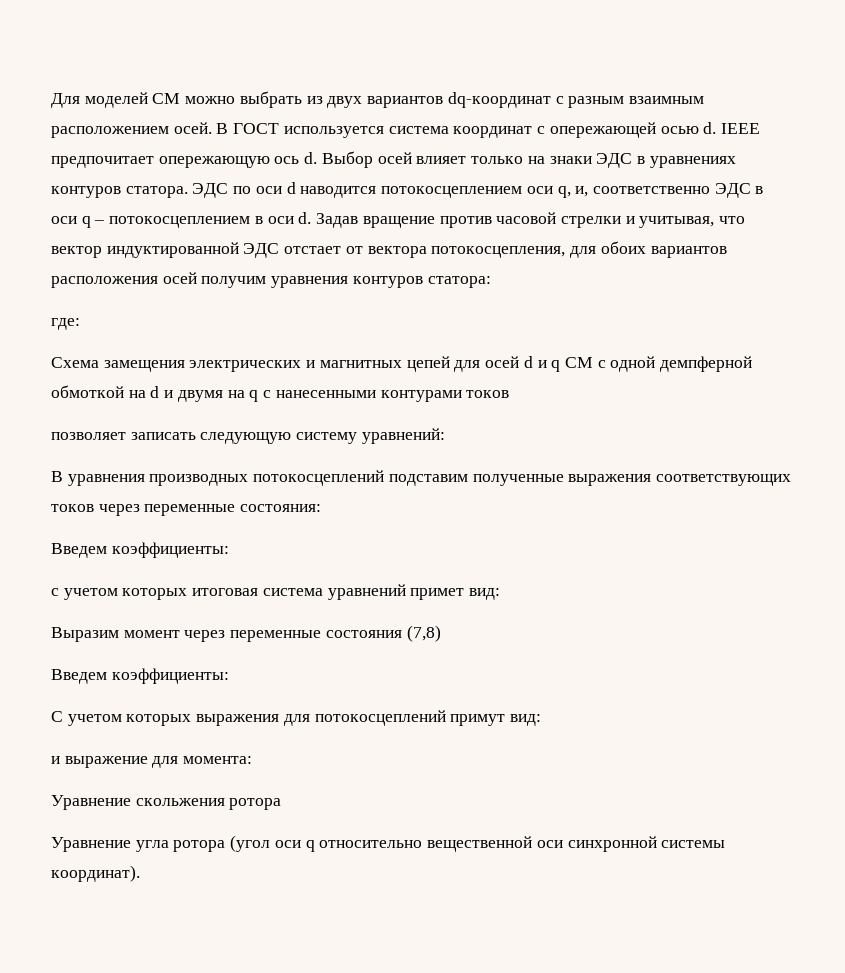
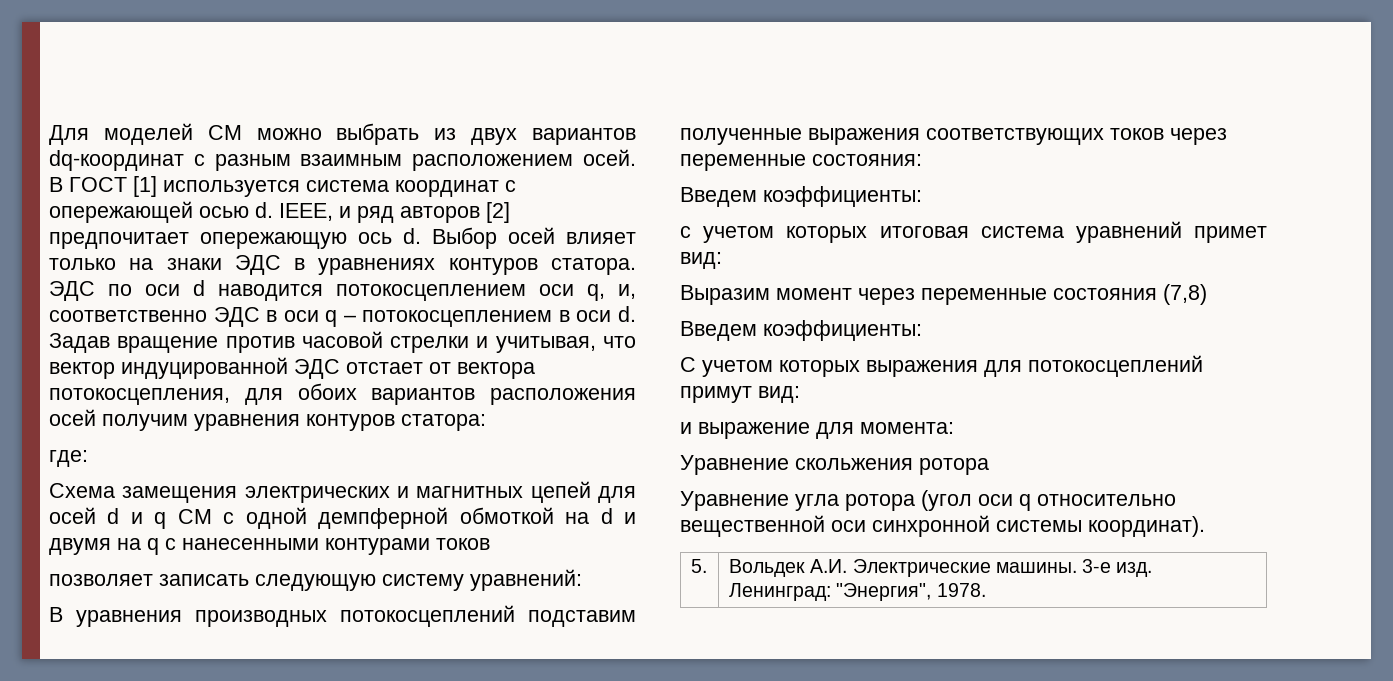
(280, 128) none -> [133,176,157,197] [1]
[720,123,760,134] IEEE -> [279,202,510,223] IEEE, и ряд авторов [2]
[106,242,239,258] индуктированной -> [121,357,288,379] индуцированной
(140, 873) none -> [690,559,707,573] [728,559,1153,577] [728,583,986,601] // 5. | Вольдек А.И. Электрические машины. 3-е изд. Ленинград: "Энергия", 1978.

